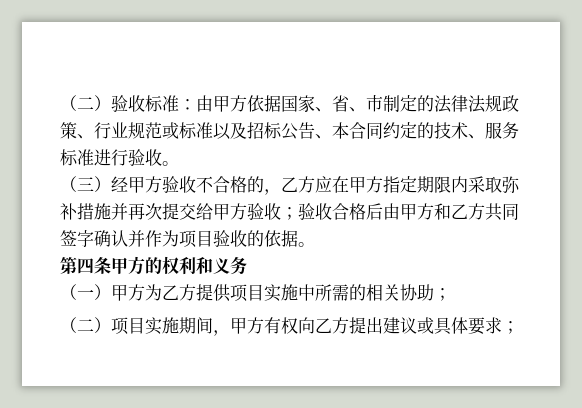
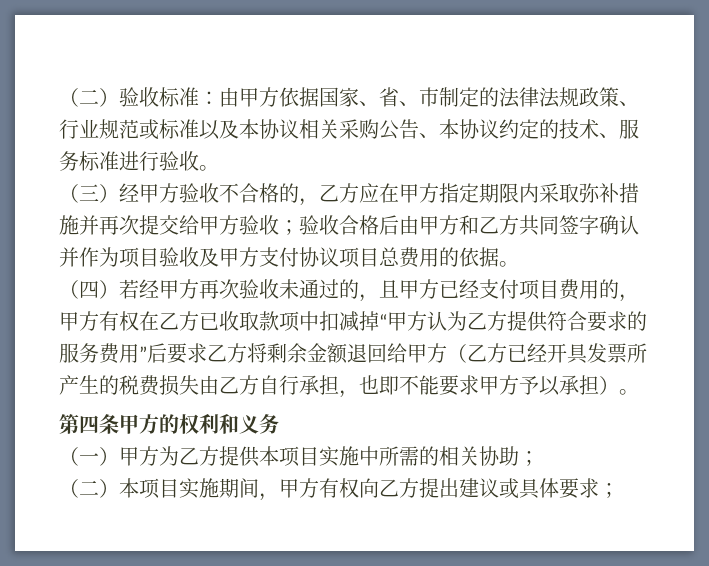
[247,122,282,139] 招标 -> [239,119,379,139] 本协议相关采购
[349,122,383,139] 合同 -> [459,119,499,139] 协议
[247,230,298,247] 的依据 -> [199,247,519,268] [59,279,639,302] [59,311,647,332] [59,343,647,364] [59,375,619,398] 及甲方支付协议项目总费用的依据。 // （四）若经甲方再次验收未通过的，且甲方已经支付项目费用的，甲方有权在乙方已收取款项中扣减掉“甲方认为乙方提供符合要求的服务费用”后要求乙方将剩余金额退回给甲方（乙方已经开具发票所产生的税费损失由乙方自行承担，也即不能要求甲方予以承担）
(231, 293) none -> [259,446,279,466] 本
(111, 325) none -> [119,478,139,498] 本

